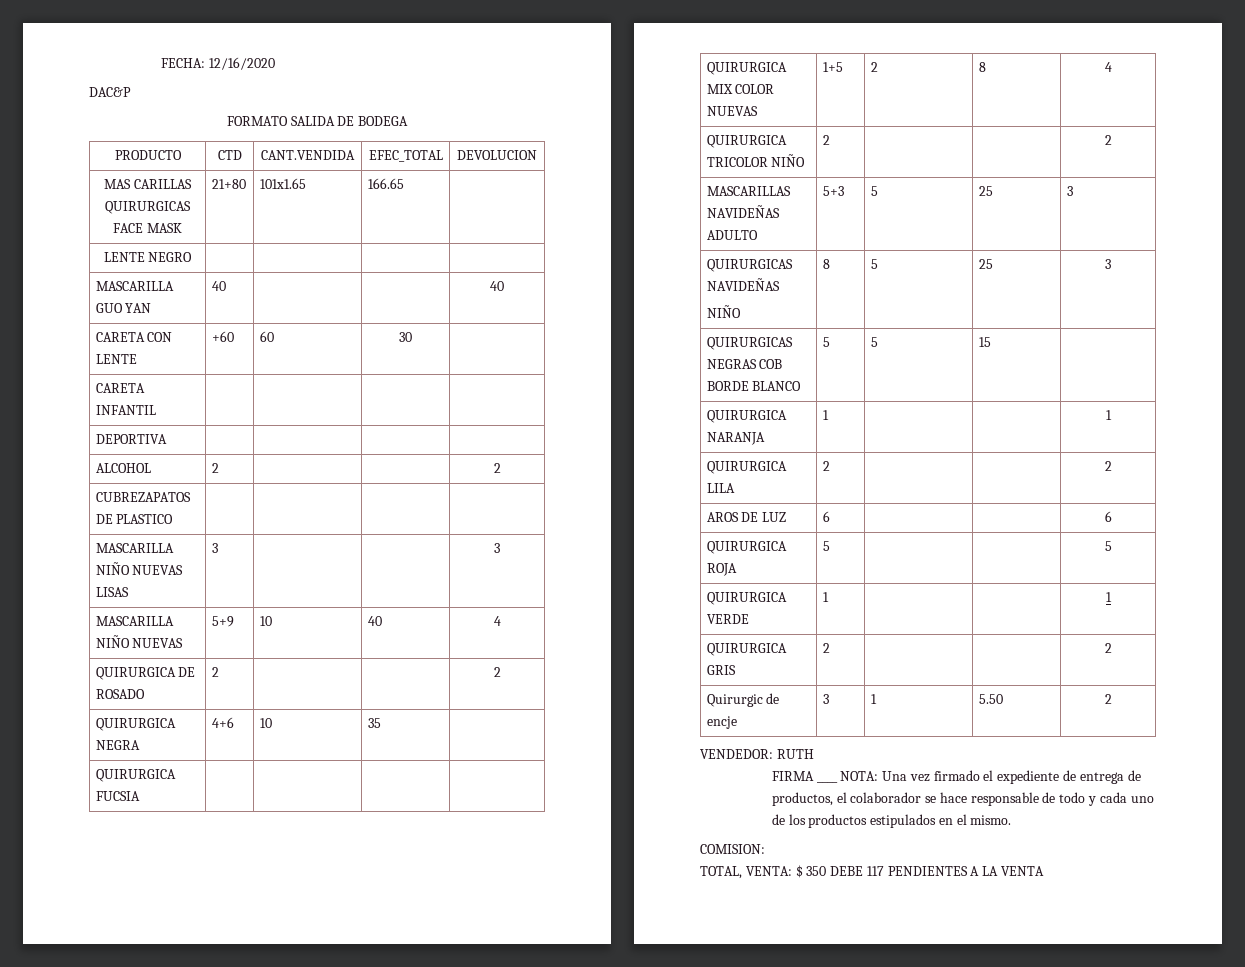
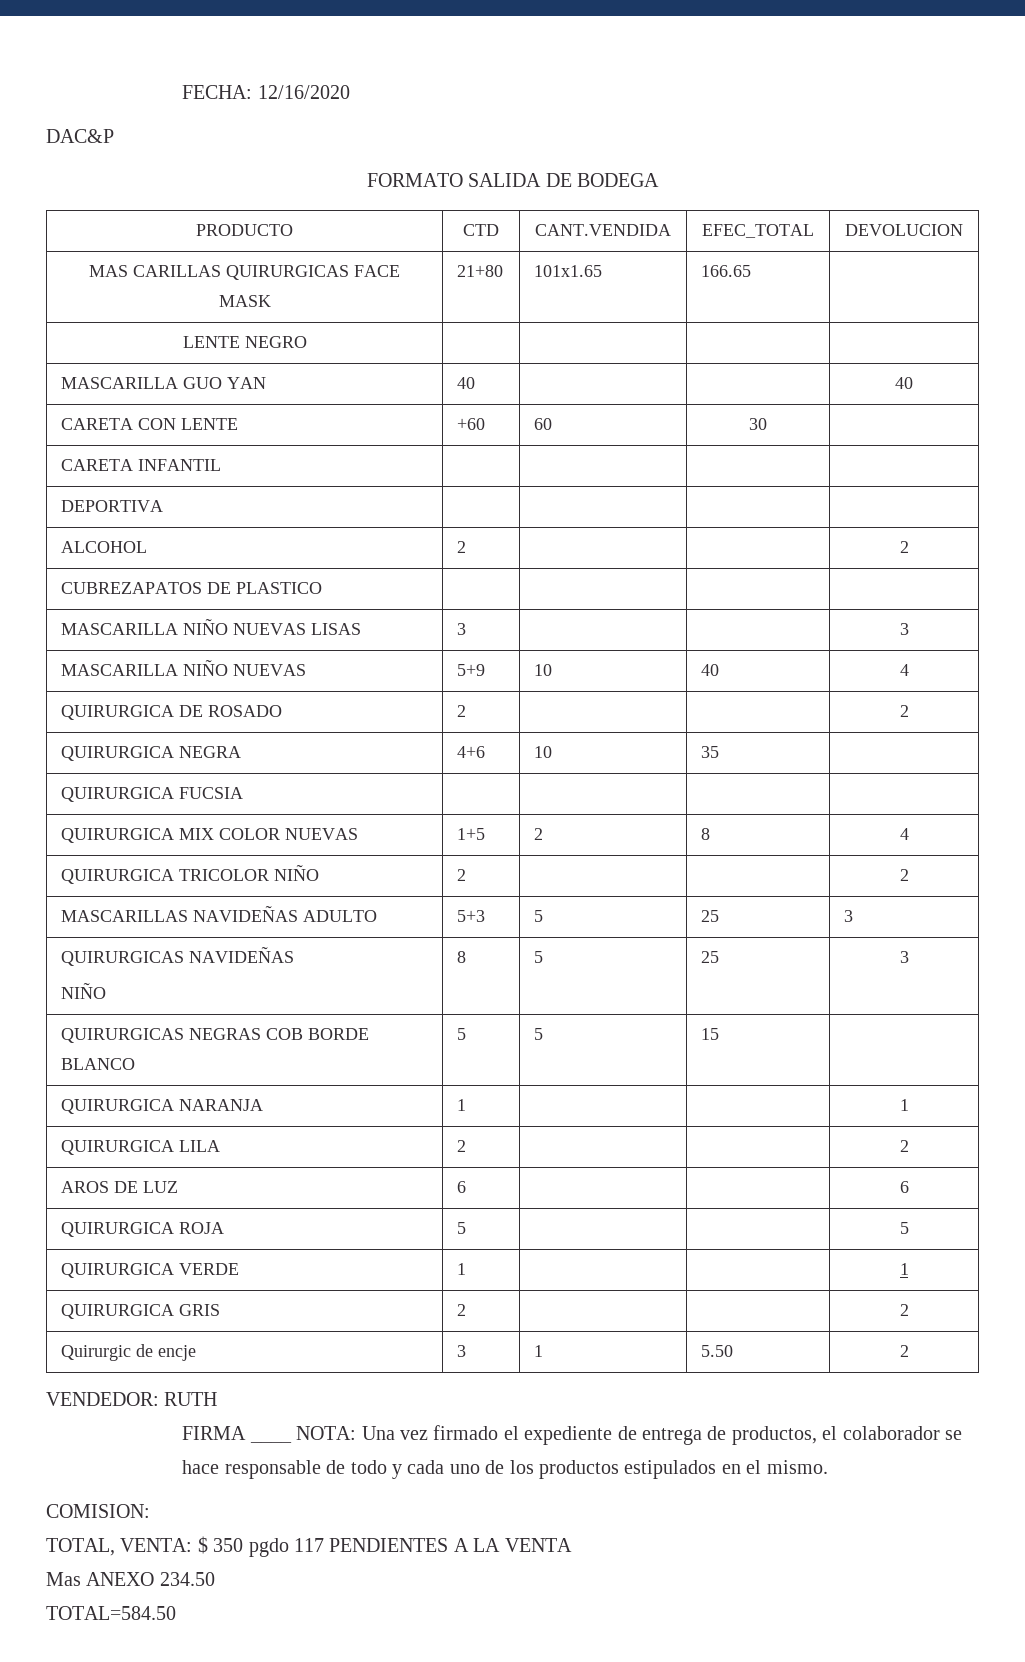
[830,866,864,876] DEBE -> [248,1538,289,1557] pgdo
(1045, 871) none -> [46,1572,215,1586] [46,1606,176,1620] // Mas ANEXO 234.50 // TOTAL=584.50

